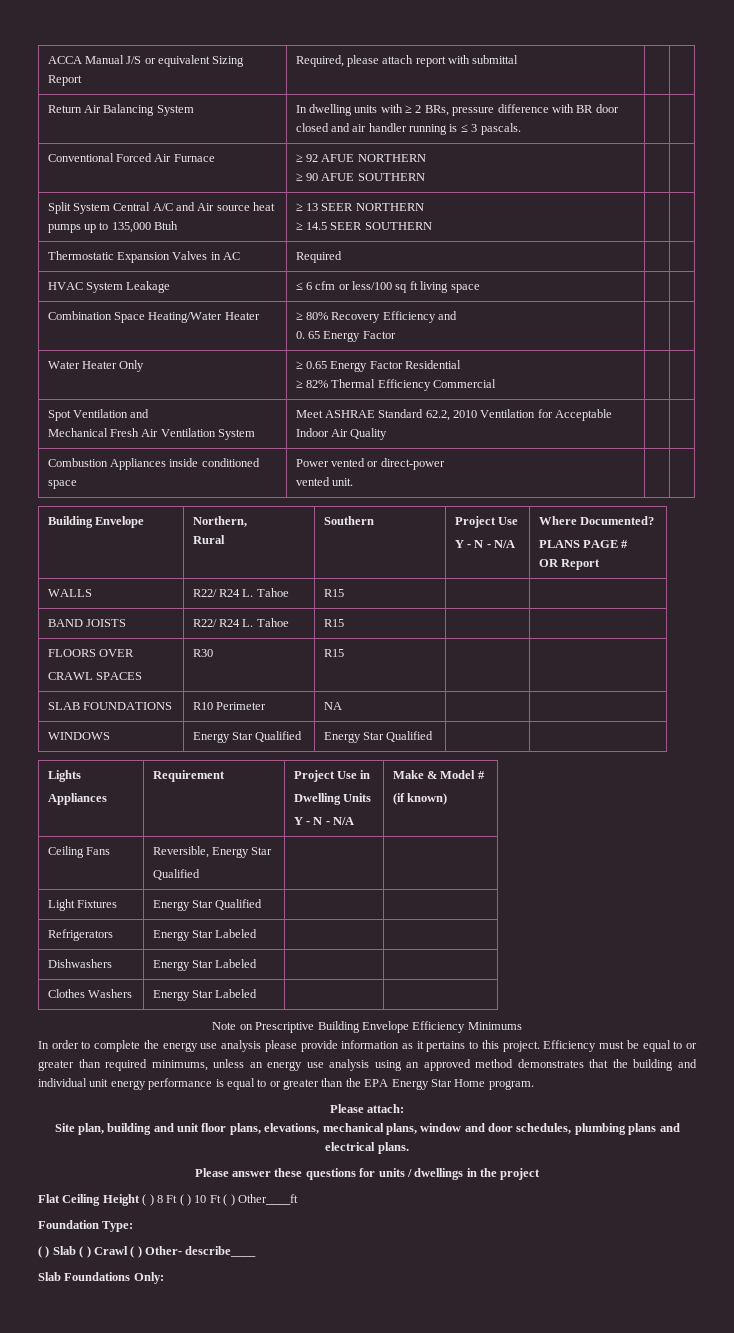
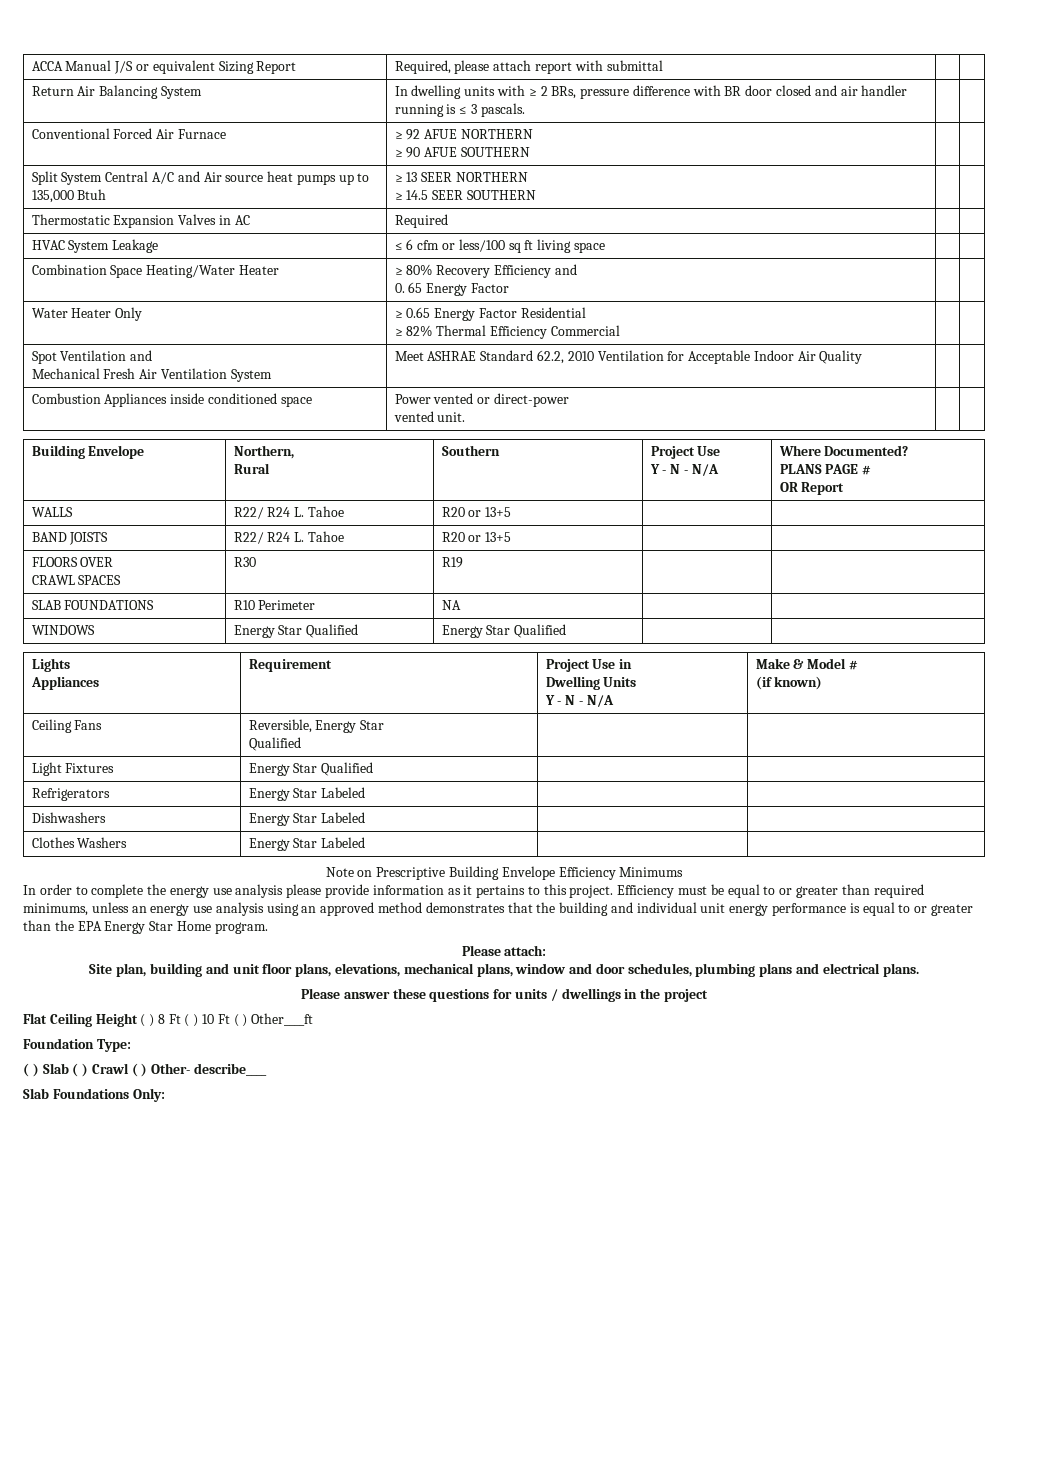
[323,589,344,597] R15 -> [441,507,512,517] R20 or 13+5
[323,619,344,627] R15 -> [441,532,512,542] R20 or 13+5
[323,649,344,657] R15 -> [441,557,463,568] R19

